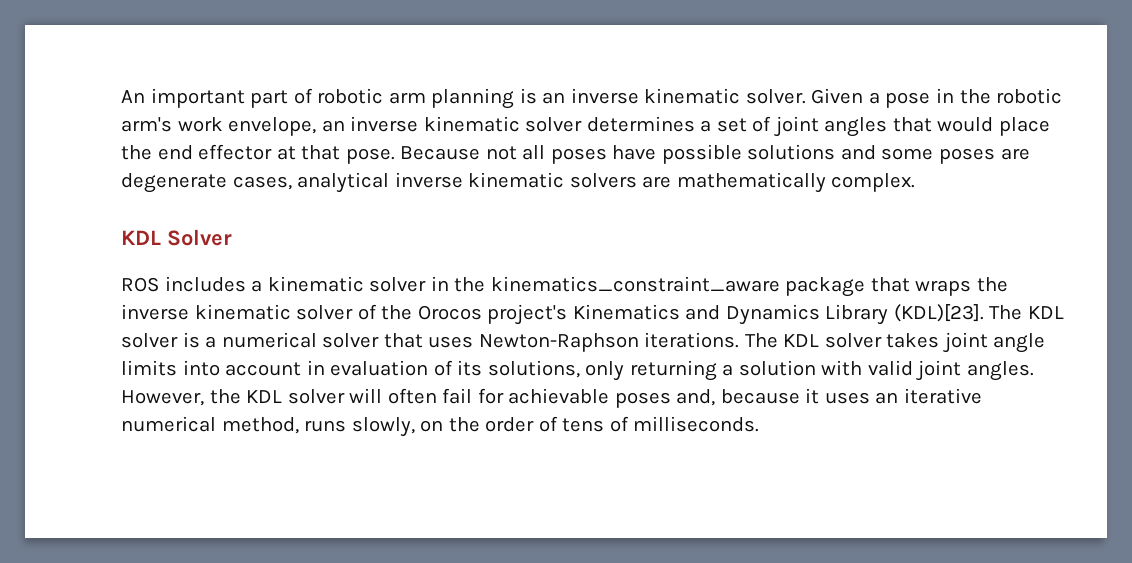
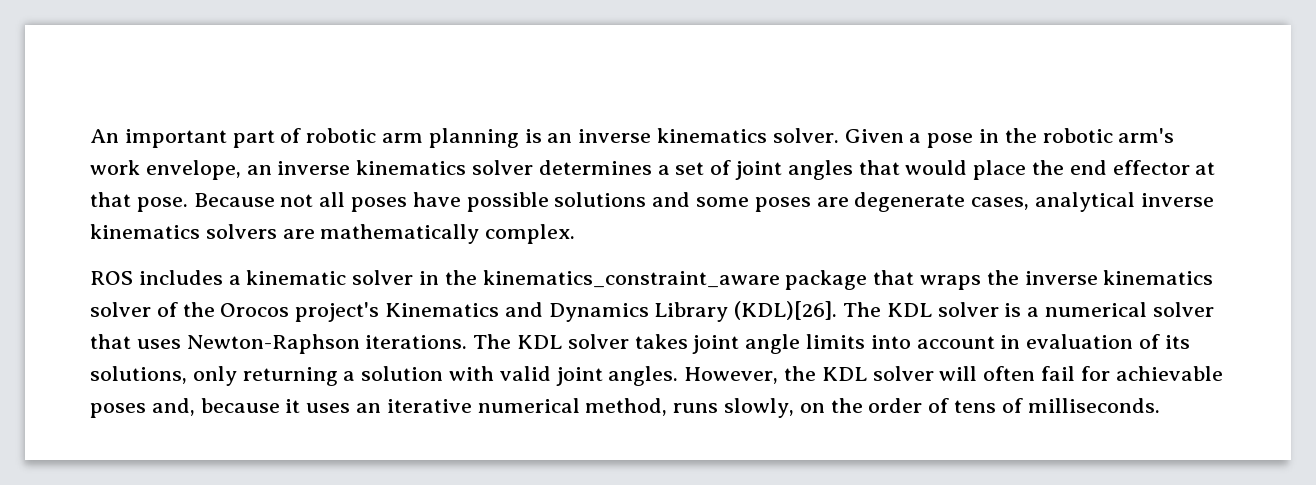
[644,88,741,104] kinematic -> [657,128,768,143] kinematics
[423,116,520,132] kinematic -> [356,160,467,175] kinematics
[468,172,565,188] kinematic -> [90,224,200,239] kinematics
[121,229,232,246] // KDL Solver -> (576, 234) none
[194,304,291,320] kinematic -> [1103,270,1214,285] kinematics
[893,304,984,322] (KDL)[23]. -> [734,301,838,320] (KDL)[26].

